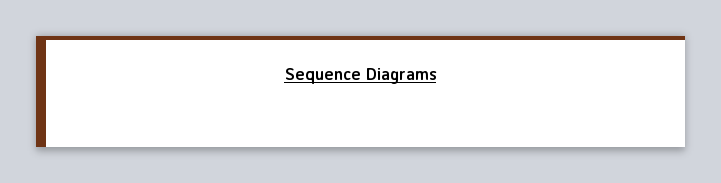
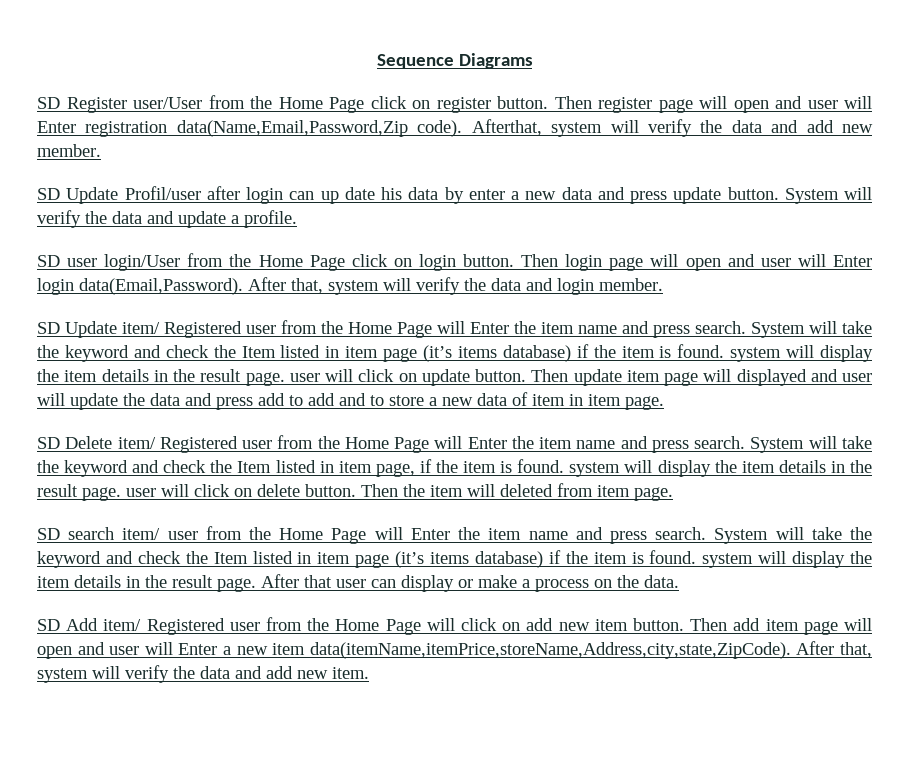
(437, 76) none -> [37,95,872,113] [37,119,873,137] [37,144,101,157] [37,186,872,204] [37,210,297,228] [37,253,872,271] [37,277,663,295] [37,320,872,338] [37,344,873,362] [37,369,872,386] [37,392,664,410] [37,435,873,453] [37,459,872,477] [37,483,673,501] [37,526,873,544] [37,550,872,568] [37,574,679,592] [37,617,873,635] [37,641,872,659] [37,665,369,683] // SD Register user/User from the Home Page click on register button. Then register page will open and user will Enter registration data(Name,Email,Password,Zip code). Afterthat, system will verify the data and add new member. // SD Update Profil/user after login can up date his data by enter a new data and press update button. System will verify the data and update a profile. // SD user login/User from the Home Page click on login button. Then login page will open and user will Enter login data(Email,Password). After that, system will verify the data and login member. // SD Update item/ Registered user from the Home Page will Enter the item name and press search. System will take the keyword and check the Item listed in item page (it’s items database) if the item is found. system will display the item details in the result page. user will click on update button. Then update item page will displayed and user will update the data and press add to add and to store a new data of item in item page. // SD Delete item/ Registered user from the Home Page will Enter the item name and press search. System will take the keyword and check the Item listed in item page, if the item is found. system will display the item details in the result page. user will click on delete button. Then the item will deleted from item page. // SD search item/ user from the Home Page will Enter the item name and press search. System will take the keyword and check the Item listed in item page (it’s items database) if the item is found. system will display the item details in the result page. After that user can display or make a process on the data. // SD Add item/ Registered user from the Home Page will click on add new item button. Then add item page will open and user will Enter a new item data(itemName,itemPrice,storeName,Address,city,state,ZipCode). After that, system will verify the data and add new item.

